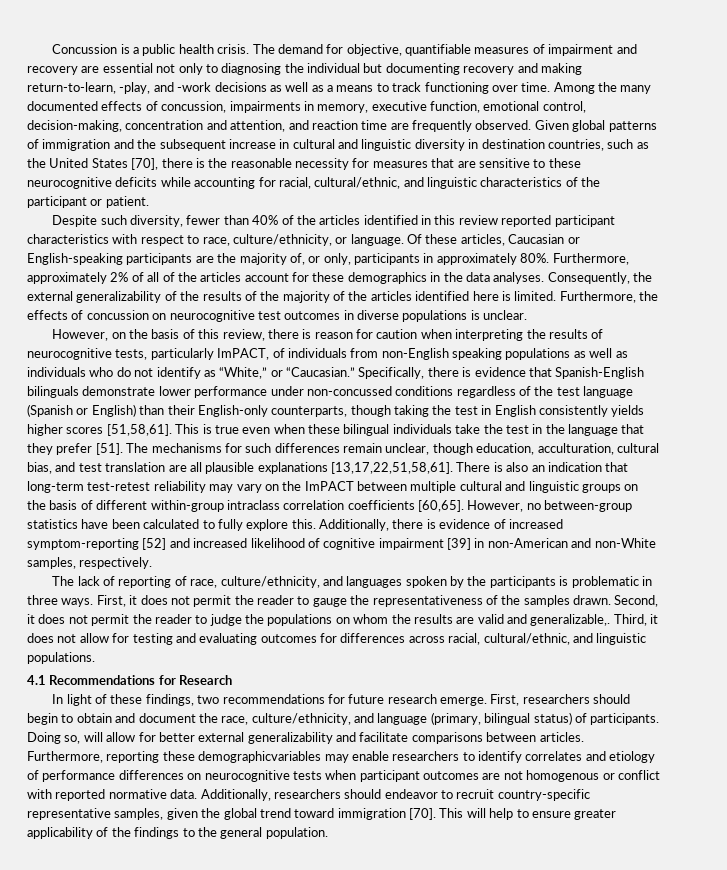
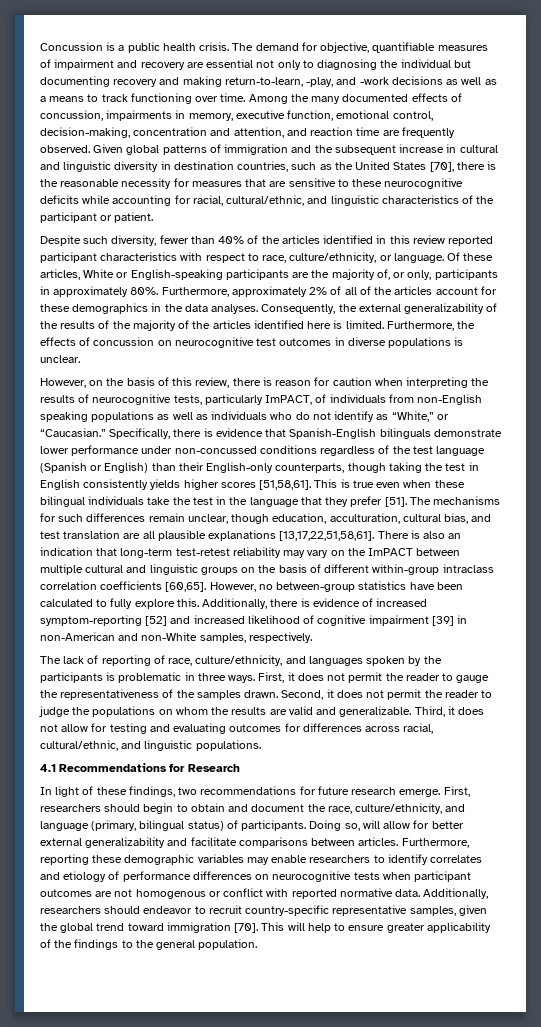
[508,234,565,244] Caucasian -> [83,269,115,278] White
[530,614,611,626] generalizable,. -> [339,706,412,717] generalizable.
[198,751,322,763] demographicvariables -> [124,854,244,865] demographic variables

